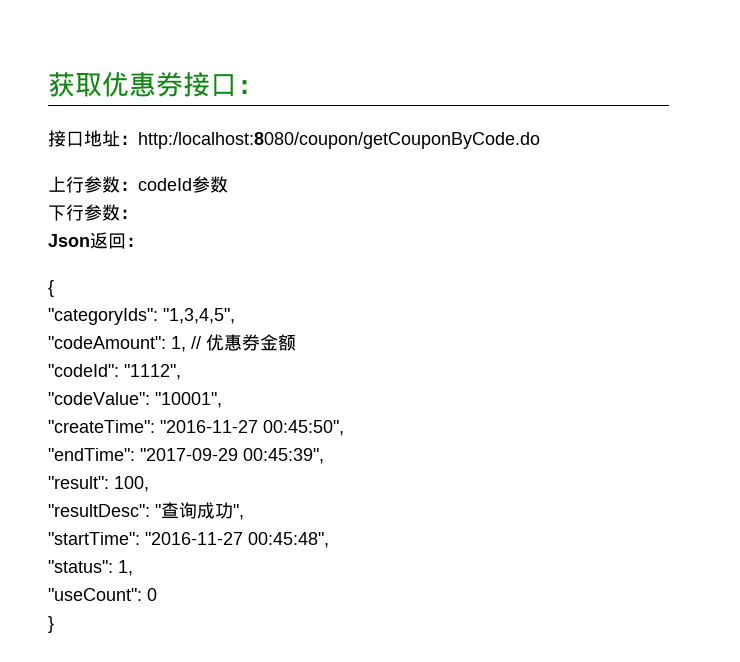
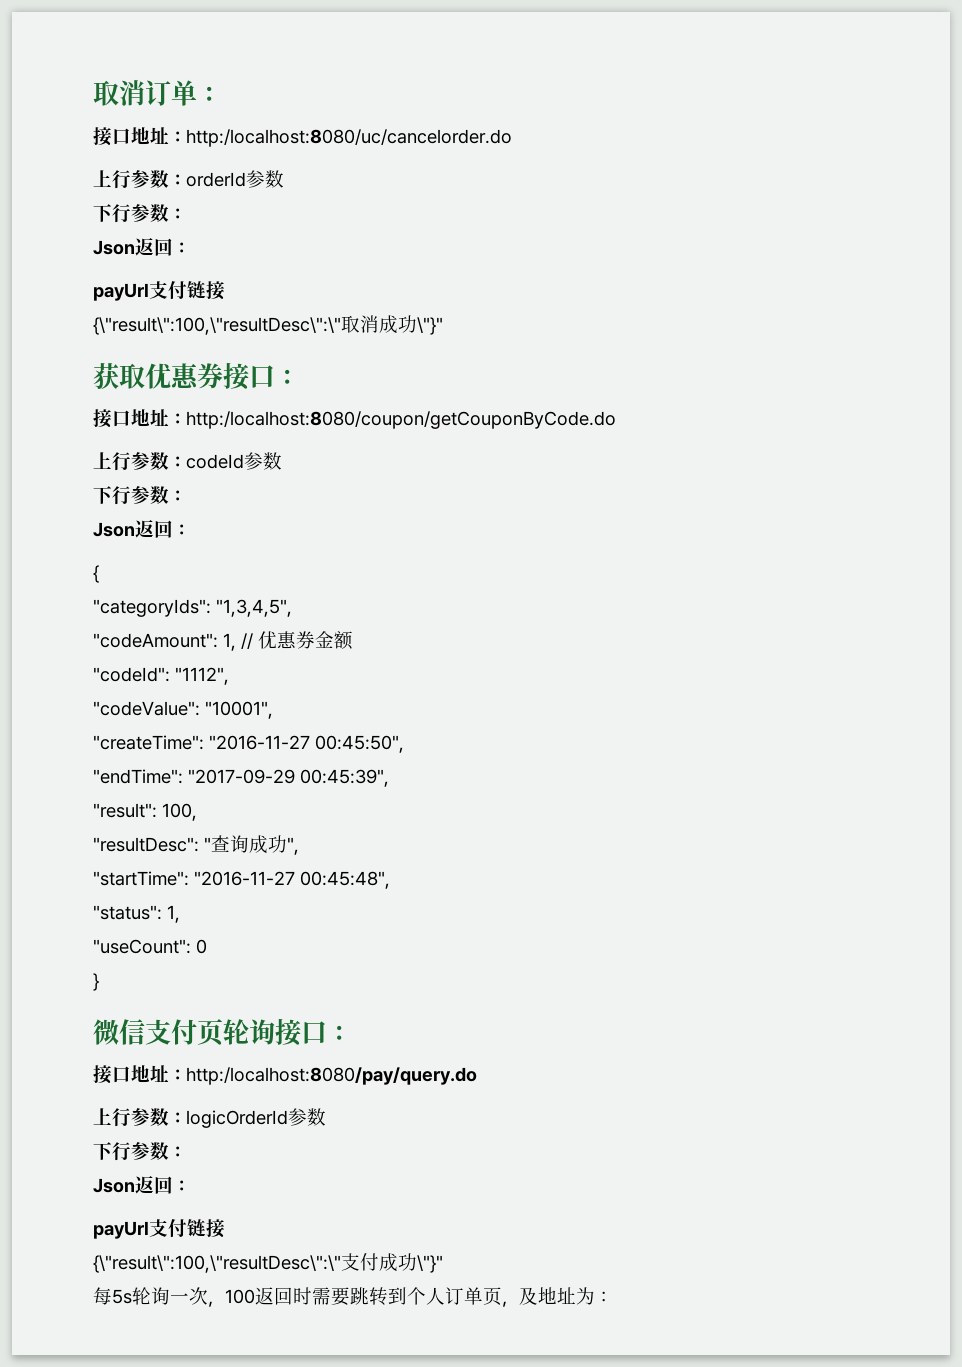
(48, 84) none -> [93,80,221,106] [93,127,512,147] [93,170,284,189] [93,204,186,223] [93,238,190,256] [93,281,225,301] [93,315,443,335] 取消订单： // 接口地址：http:/localhost:8080/uc/cancelorder.do // 上行参数：orderId参数 // 下行参数： // Json返回： // payUrl支付链接 // {\"result\":100,\"resultDesc\":\"取消成功\"}" //
(54, 624) none -> [93,1018,351,1046] [93,1065,477,1085] [93,1108,326,1128] [93,1142,186,1161] [93,1176,190,1194] [93,1219,225,1239] [93,1253,443,1273] [93,1287,612,1307] // 微信支付页轮询接口： // 接口地址：http:/localhost:8080/pay/query.do // 上行参数：logicOrderId参数 // 下行参数： // Json返回： // payUrl支付链接 // {\"result\":100,\"resultDesc\":\"支付成功\"}" // 每5s轮询一次，100返回时需要跳转到个人订单页，及地址为：

